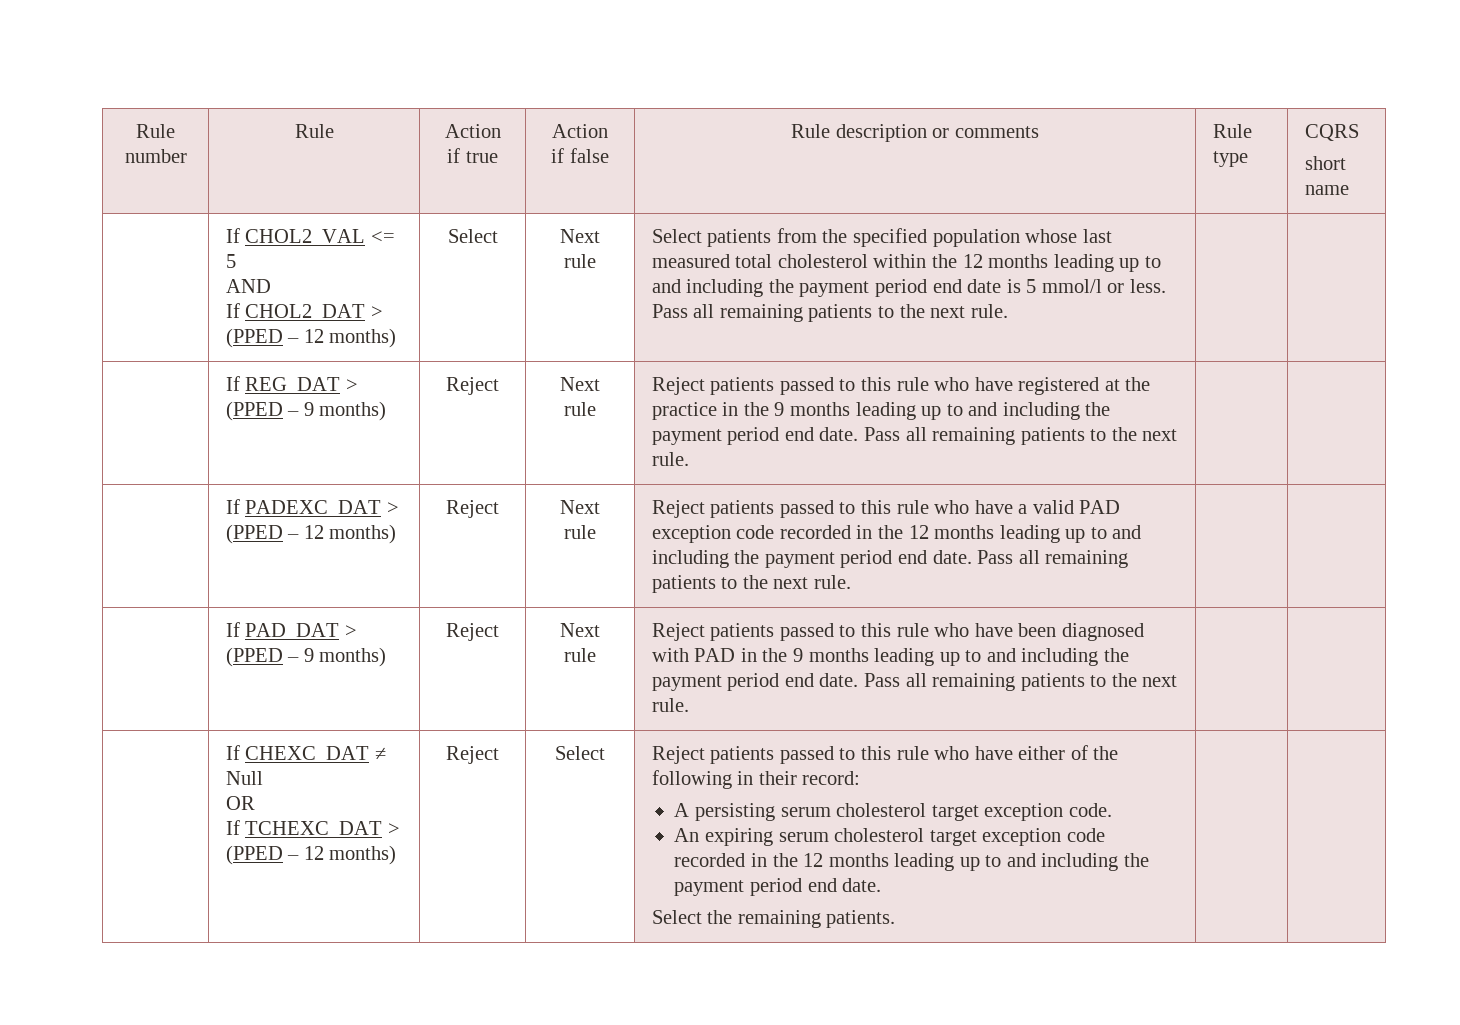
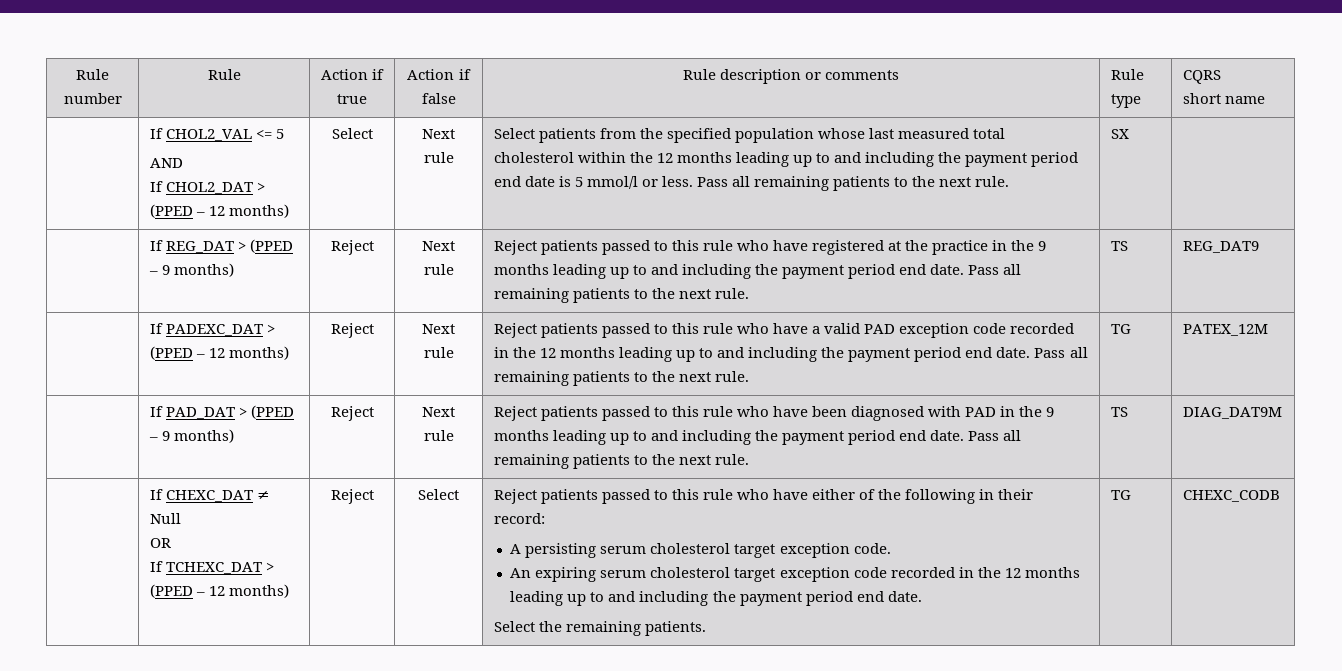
(1008, 311) none -> [1110,129,1129,139] SX
(689, 459) | -> [1110,241,1128,251] [1182,241,1259,253] TS | REG_DAT9
(852, 582) | -> [1110,324,1131,334] [1182,324,1268,336] TG | PATEX_12M
(689, 705) | -> [1110,407,1128,417] [1182,407,1282,419] TS | DIAG_DAT9M
(896, 919) | -> [1110,490,1131,500] [1182,490,1280,502] TG | CHEXC_CODB

